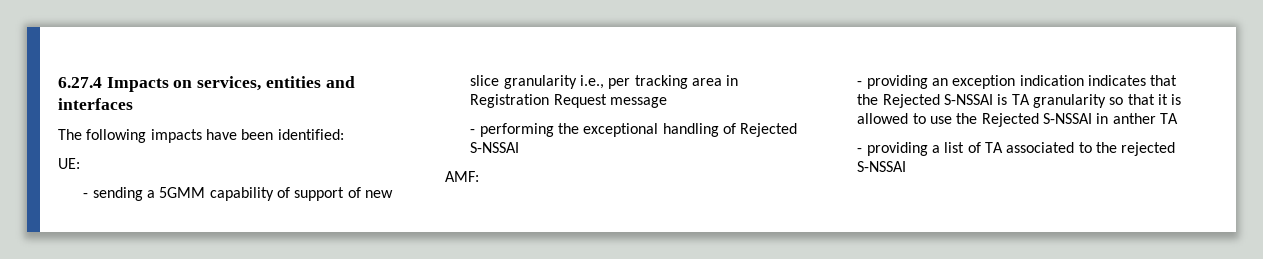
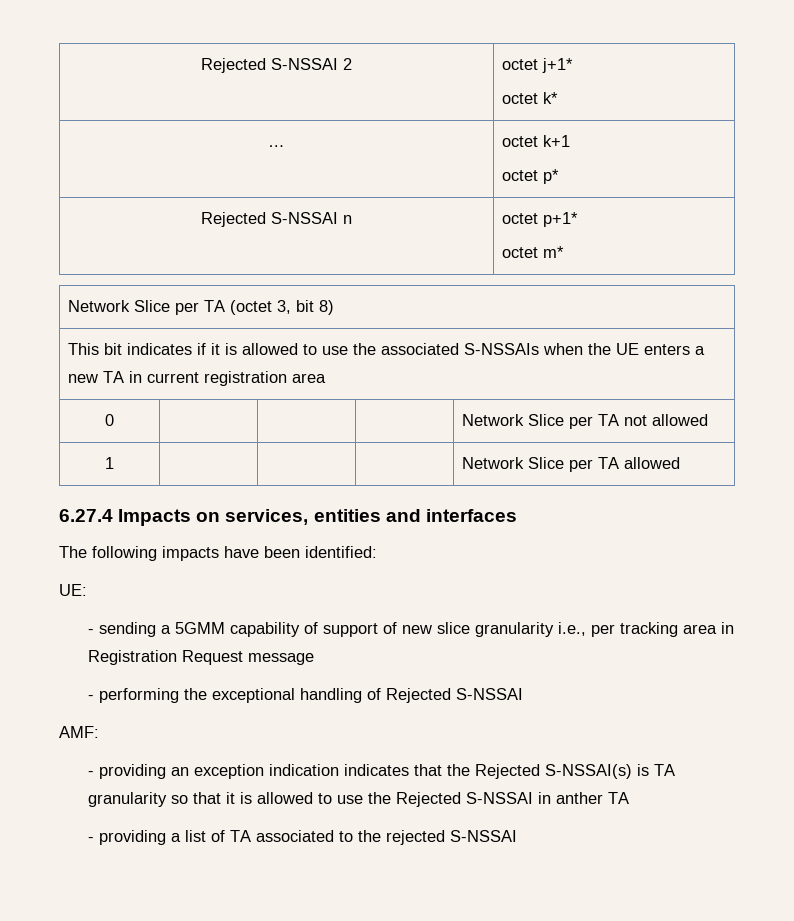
(58, 82) none -> [201,58,352,73] [502,58,574,73] [502,92,559,104] [268,145,285,147] [502,135,571,147] [502,169,560,184] [201,212,352,227] [502,212,579,227] [502,246,565,258] [68,300,335,315] [68,343,706,355] [68,371,327,386] [105,414,114,426] [462,414,709,429] [105,457,114,469] [462,457,681,472] Rejected S-NSSAI 2 | octet j+1* // octet k* // … | octet k+1 // octet p* // Rejected S-NSSAI n | octet p+1* // octet m* // Network Slice per TA (octet 3, bit 8) // This bit indicates if it is allowed to use the associated S-NSSAIs when the UE enters a new TA in current registration area // 0 | | | | Network Slice per TA not allowed // 1 | | | | Network Slice per TA allowed //
[944,94,994,105] S-NSSAI -> [544,764,632,779] S-NSSAI(s)

